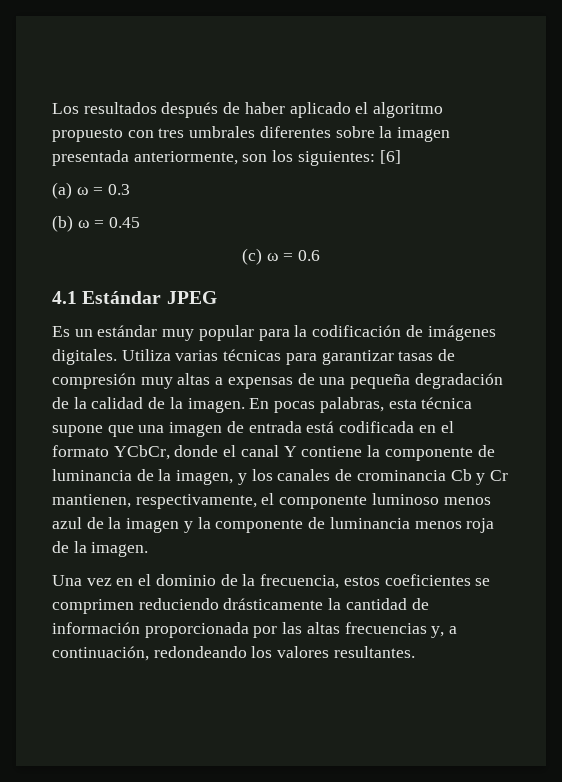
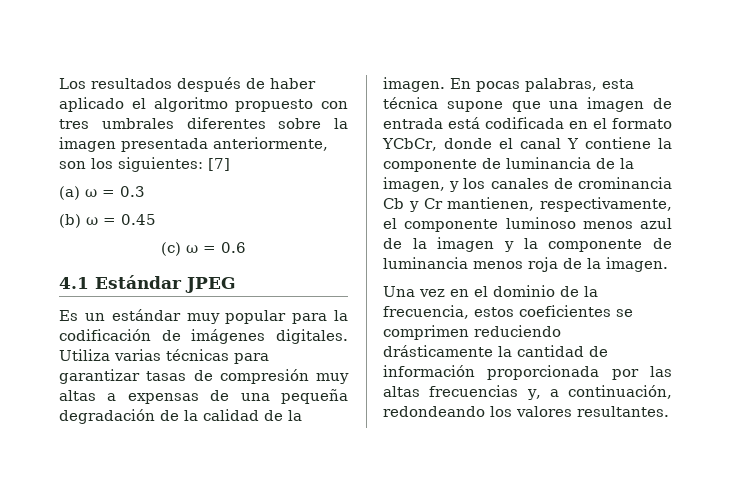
[379,150,401,164] [6] -> [208,158,230,171] [7]

